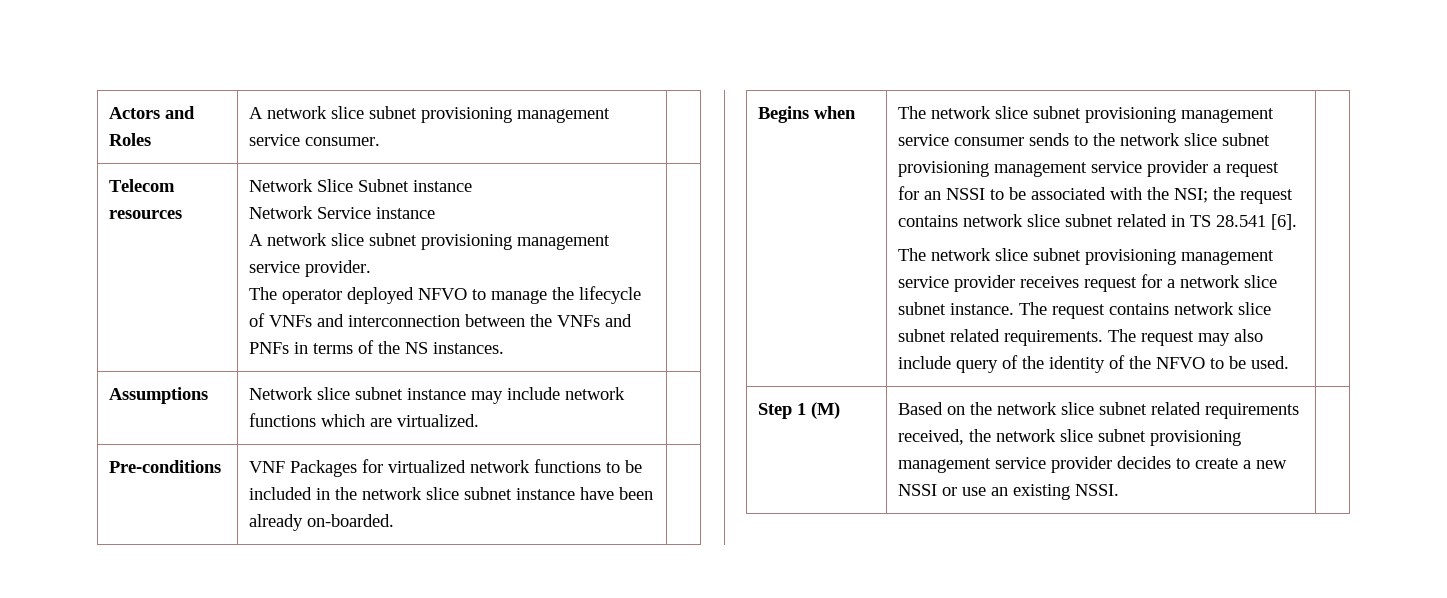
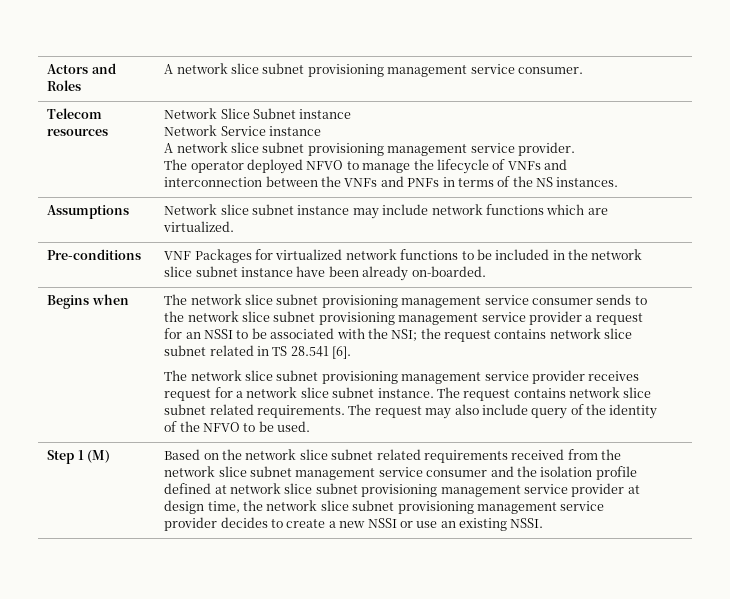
[898,429,965,445] received, -> [511,449,621,460] [164,466,637,480] [164,483,640,497] [164,500,240,514] received from the network slice subnet management service consumer and the isolation profile defined at network slice subnet provisioning management service provider at design time,

